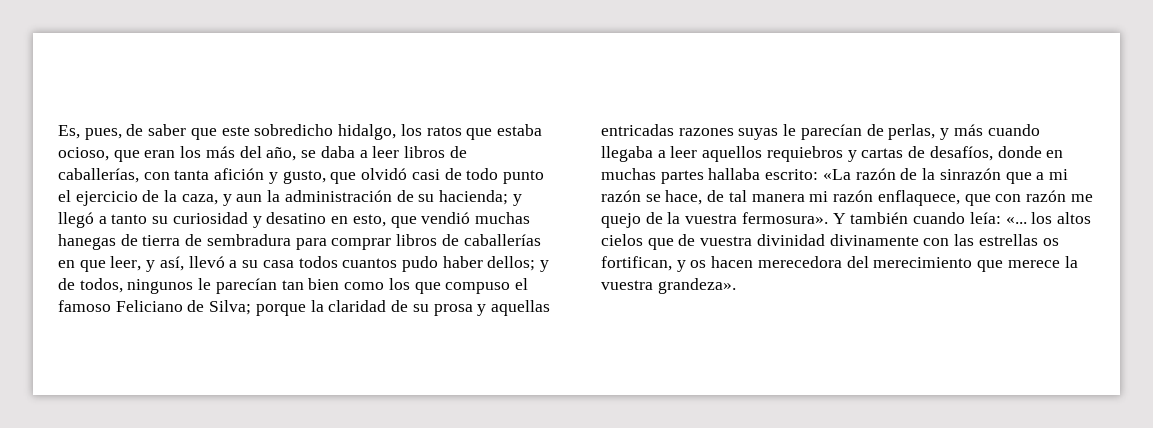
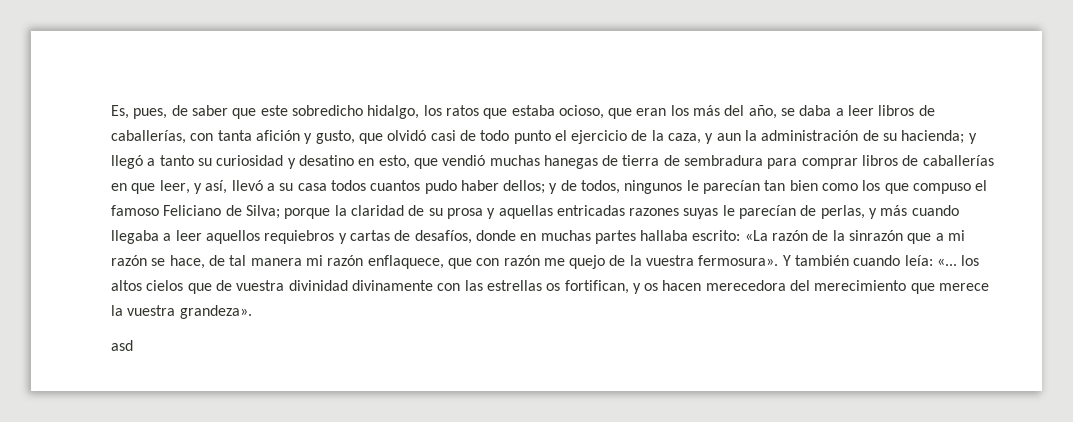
(736, 286) none -> [111,340,133,351] // asd

